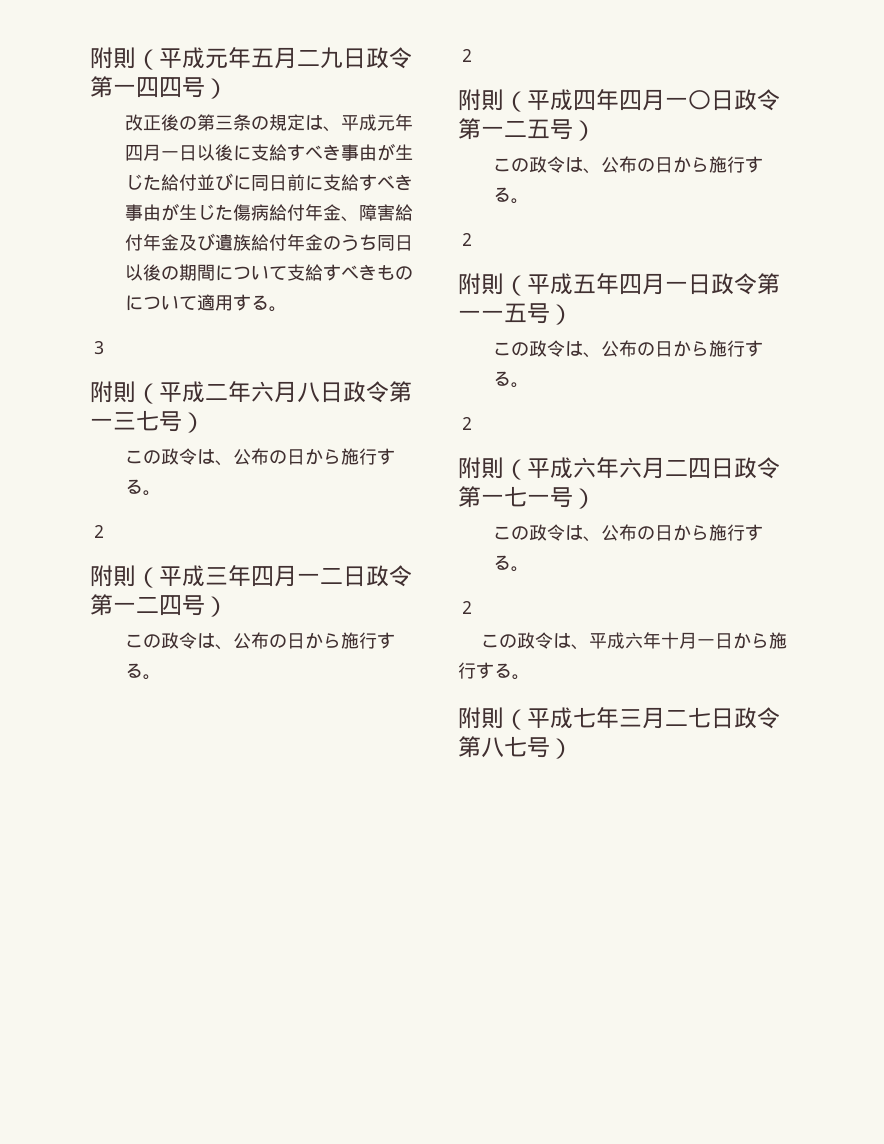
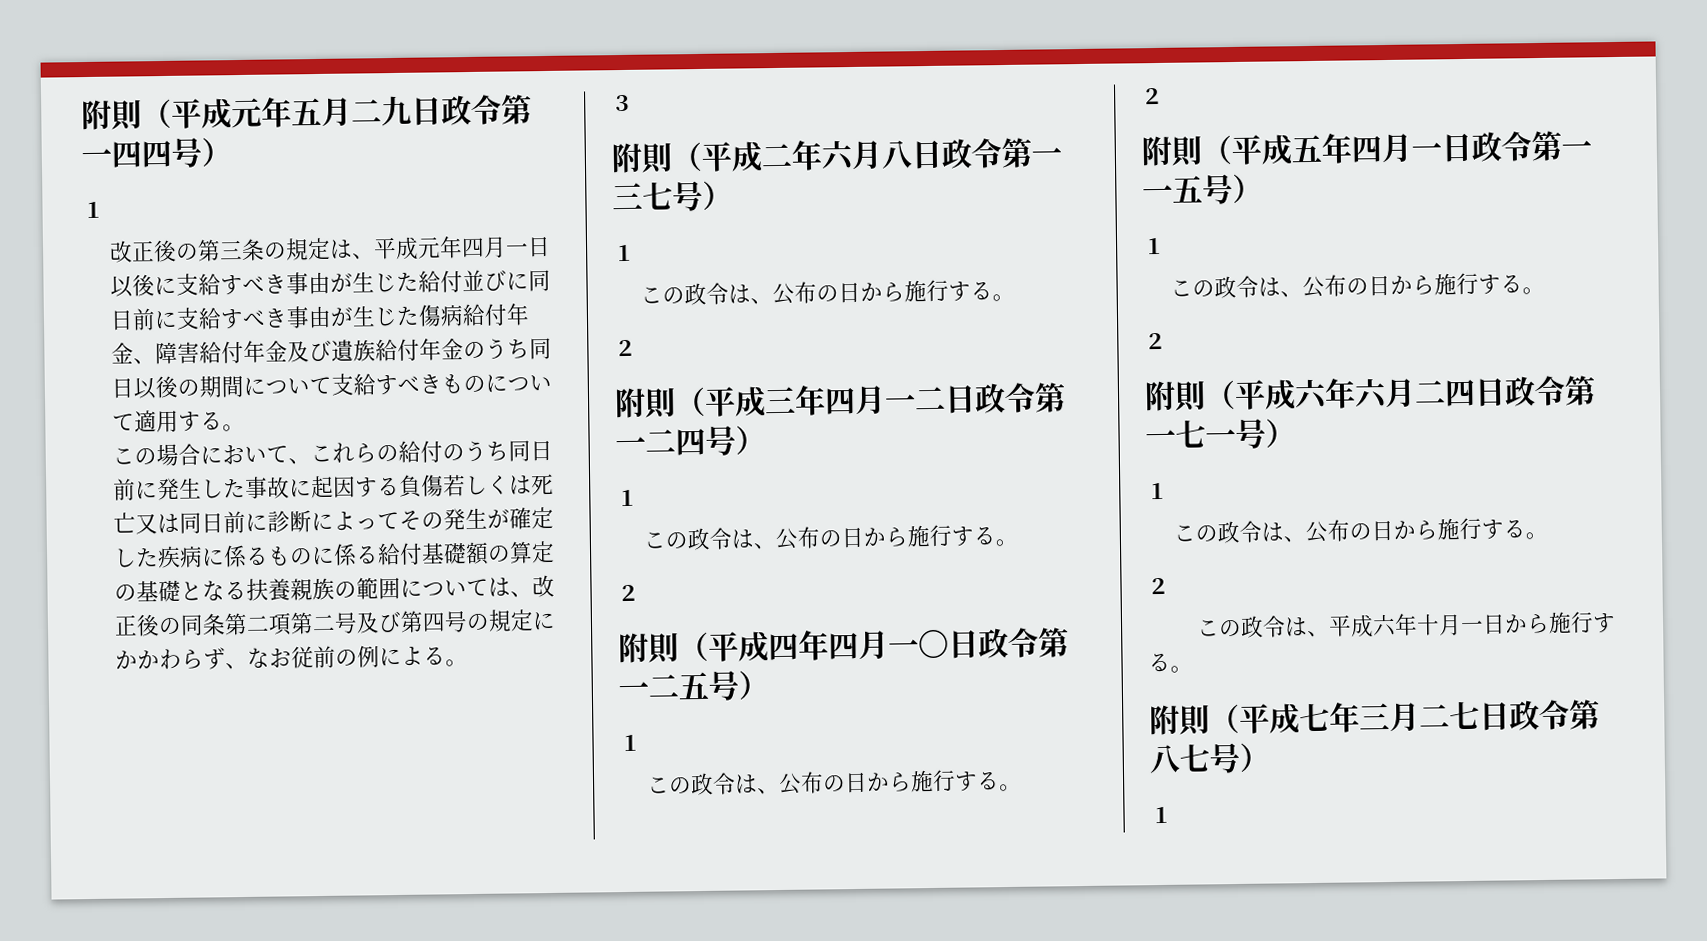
(228, 88) none -> [82,201,105,219] // １
(287, 309) none -> [111,439,553,467] [112,473,554,501] [112,506,554,535] [112,540,555,569] [113,574,555,603] [113,609,556,637] [114,645,468,670] // この場合において、これらの給付のうち同日前に発生した事故に起因する負傷若しくは死亡又は同日前に診断によってその発生が確定した疾病に係るものに係る給付基礎額の算定の基礎となる扶養親族の範囲については、改正後の同条第二項第二号及び第四号の規定にかかわらず、なお従前の例による。
(205, 422) none -> [613,244,636,262] // １
(228, 606) none -> [616,489,639,507] // １
(596, 130) none -> [619,734,642,752] // １
(573, 314) none -> [1142,237,1166,255] // １
(596, 498) none -> [1146,482,1169,500] // １
(573, 748) none -> [1150,806,1173,824] // １

